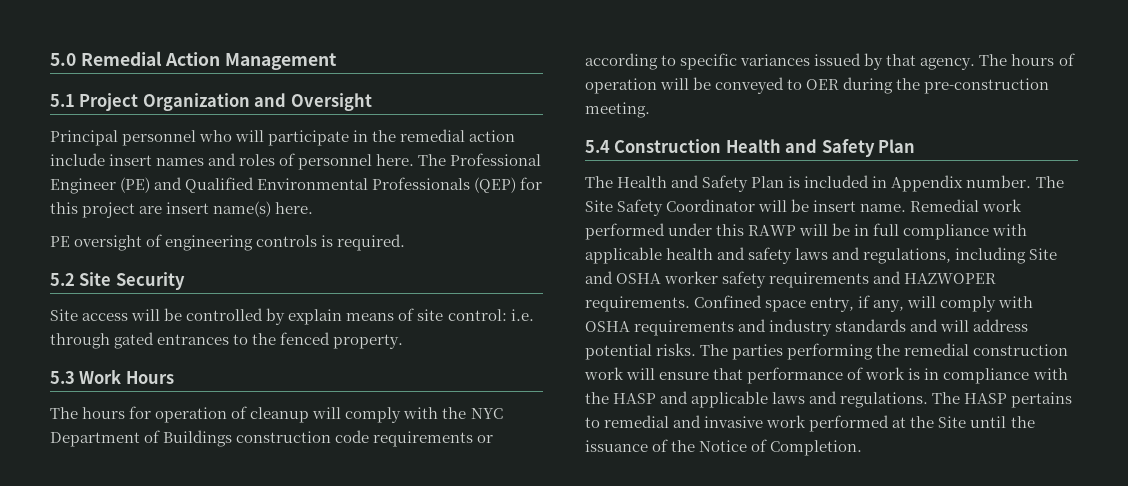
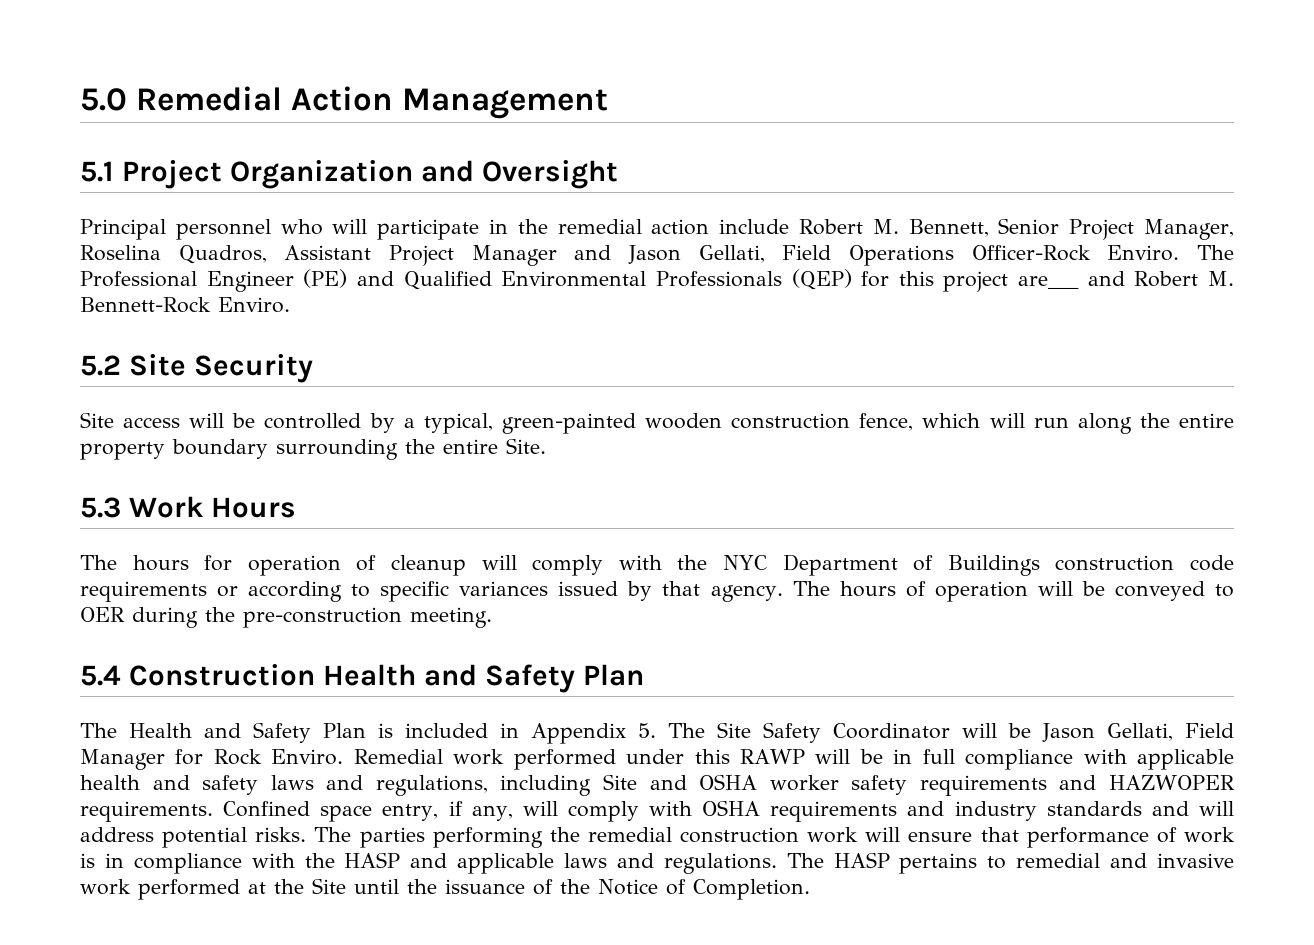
[109,153,415,170] insert names and roles of personnel here. -> [799,218,1235,240] [80,245,1180,266] Robert M. Bennett, Senior Project Manager, Roselina Quadros, Assistant Project Manager and Jason Gellati, Field Operations Officer-Rock Enviro.
[139,201,314,217] [50,234,406,251] are insert name(s) here. // PE oversight of engineering controls is required. -> [1018,271,1234,289] [80,297,290,313] are___ and Robert M. Bennett-Rock Enviro.
[288,308,534,325] [50,332,404,349] explain means of site control: i.e. through gated entrances to the fenced property. -> [403,413,1234,434] [80,438,546,460] a typical, green-painted wooden construction fence, which will run along the entire property boundary surrounding the entire Site.
[966,175,1032,188] number. -> [638,723,656,738] 5.
[813,200,907,212] insert name. -> [1042,723,1234,742] [80,749,344,770] Jason Gellati, Field Manager for Rock Enviro.

